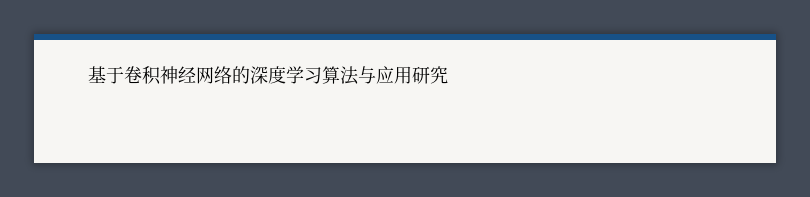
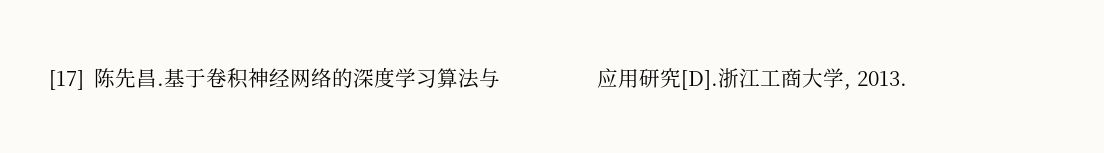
(88, 74) none -> [49,68,165,90] [17]陈先昌.
(448, 75) none -> [681,68,907,90] [D].浙江工商大学, 2013.

